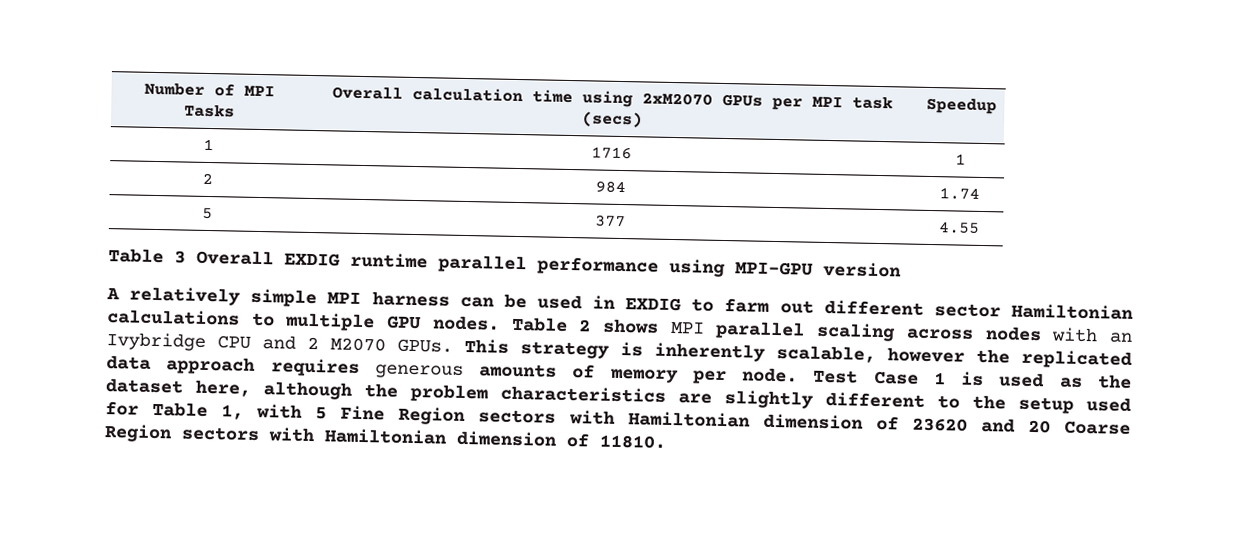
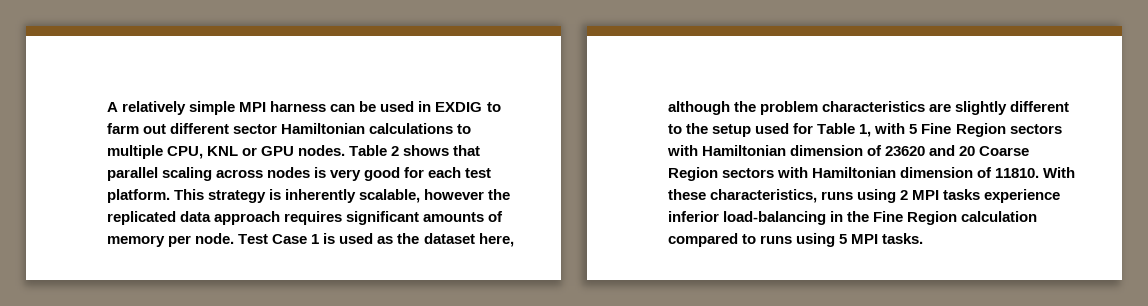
[144,82,275,97] [184,104,235,118] [332,86,893,111] [581,111,643,128] [926,97,997,115] [203,138,214,151] [591,146,632,160] [955,153,966,165] [202,172,213,185] [595,180,626,194] [939,187,980,200] [202,207,213,220] [595,214,626,228] [938,221,980,234] [108,248,902,278] Number of MPI Tasks | Overall calculation time using 2xM2070 GPUs per MPI task (secs) | Speedup // 1 | 1716 | 1 // 2 | 984 | 1.74 // 5 | 377 | 4.55 // Table 3 Overall EXDIG runtime parallel performance using MPI-GPU version // -> (107, 107) none
(376, 322) none -> [167,146,258,159] CPU, KNL or
[669,321,705,334] MPI -> [453,145,481,156] that
[1051,327,1133,343] [106,332,453,353] with an Ivybridge CPU and 2 M2070 GPUs. -> [314,167,492,181] [107,189,170,203] is very good for each test platform.
[374,364,464,379] generous -> [346,211,420,225] significant
(666, 441) none -> [1043,167,1076,178] [668,189,1061,203] [668,211,1038,225] [668,233,924,247] With these characteristics, runs using 2 MPI tasks experience inferior load-balancing in the Fine Region calculation compared to runs using 5 MPI tasks.

